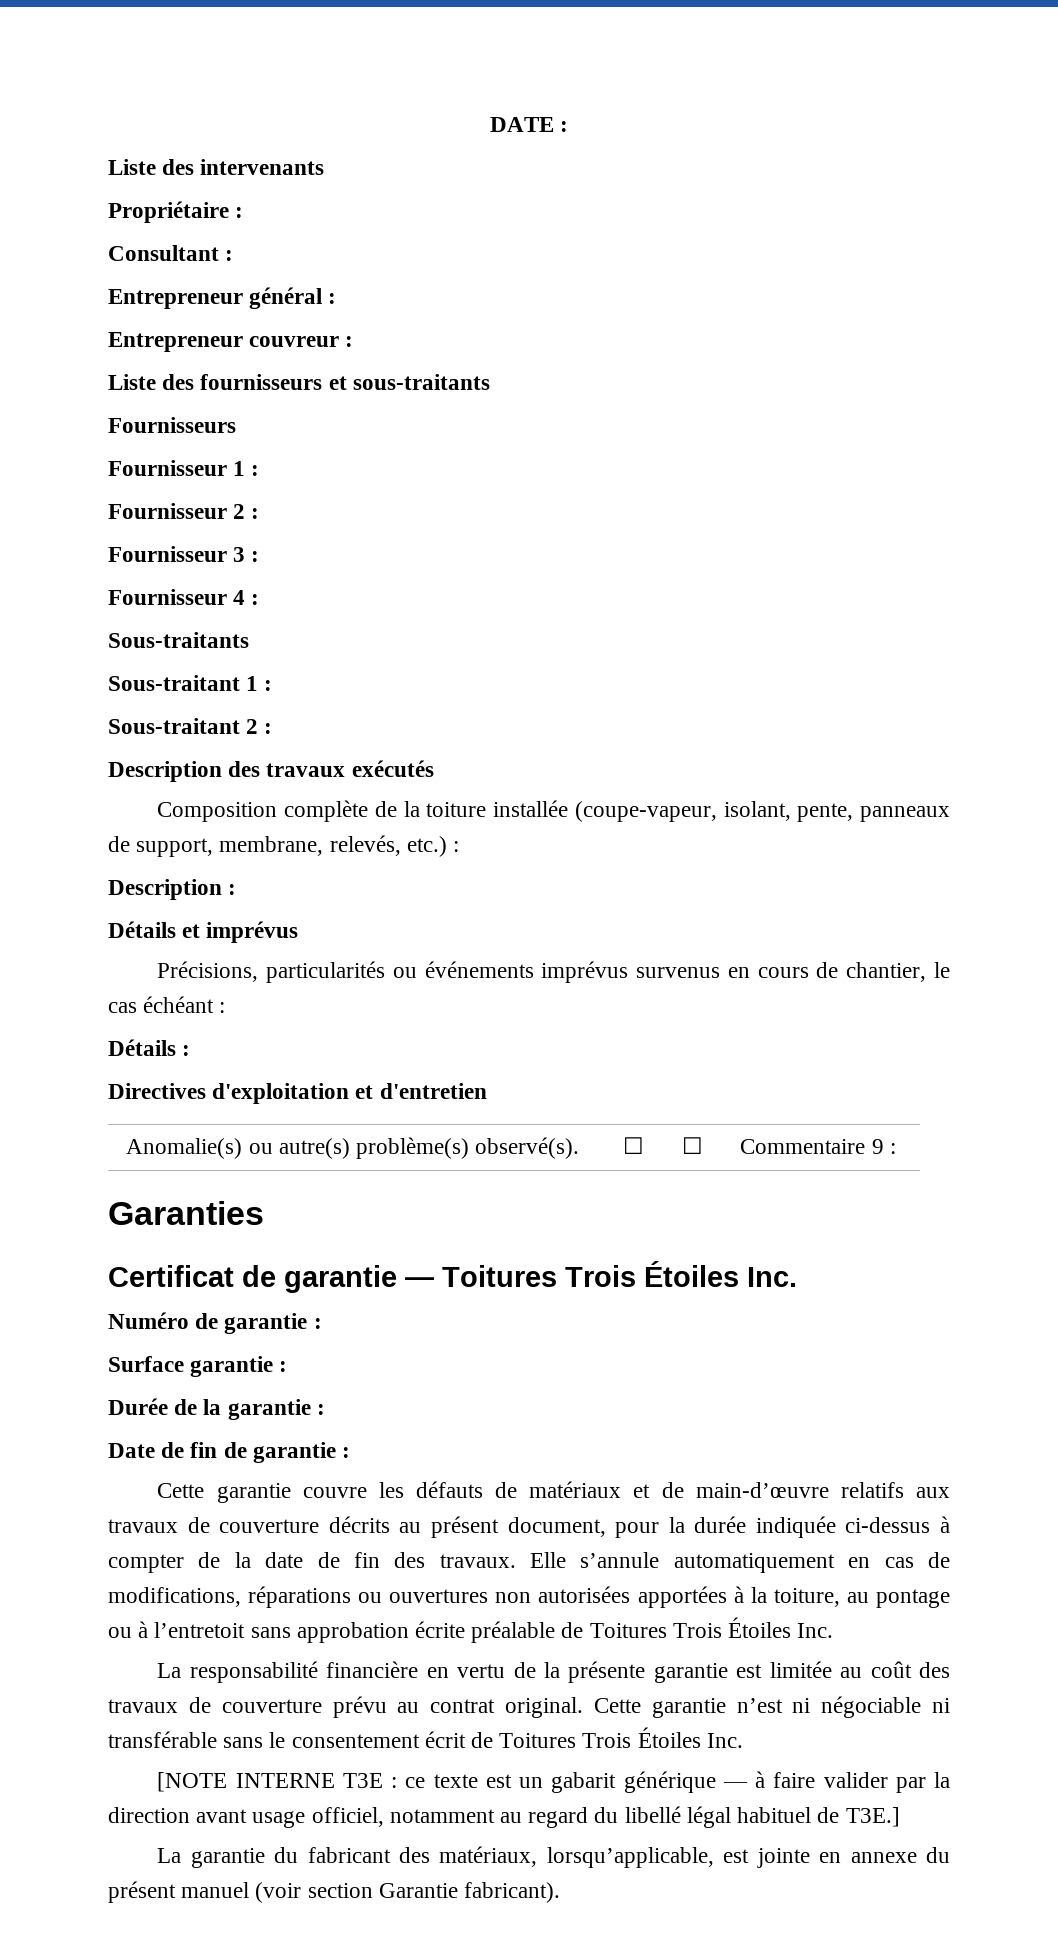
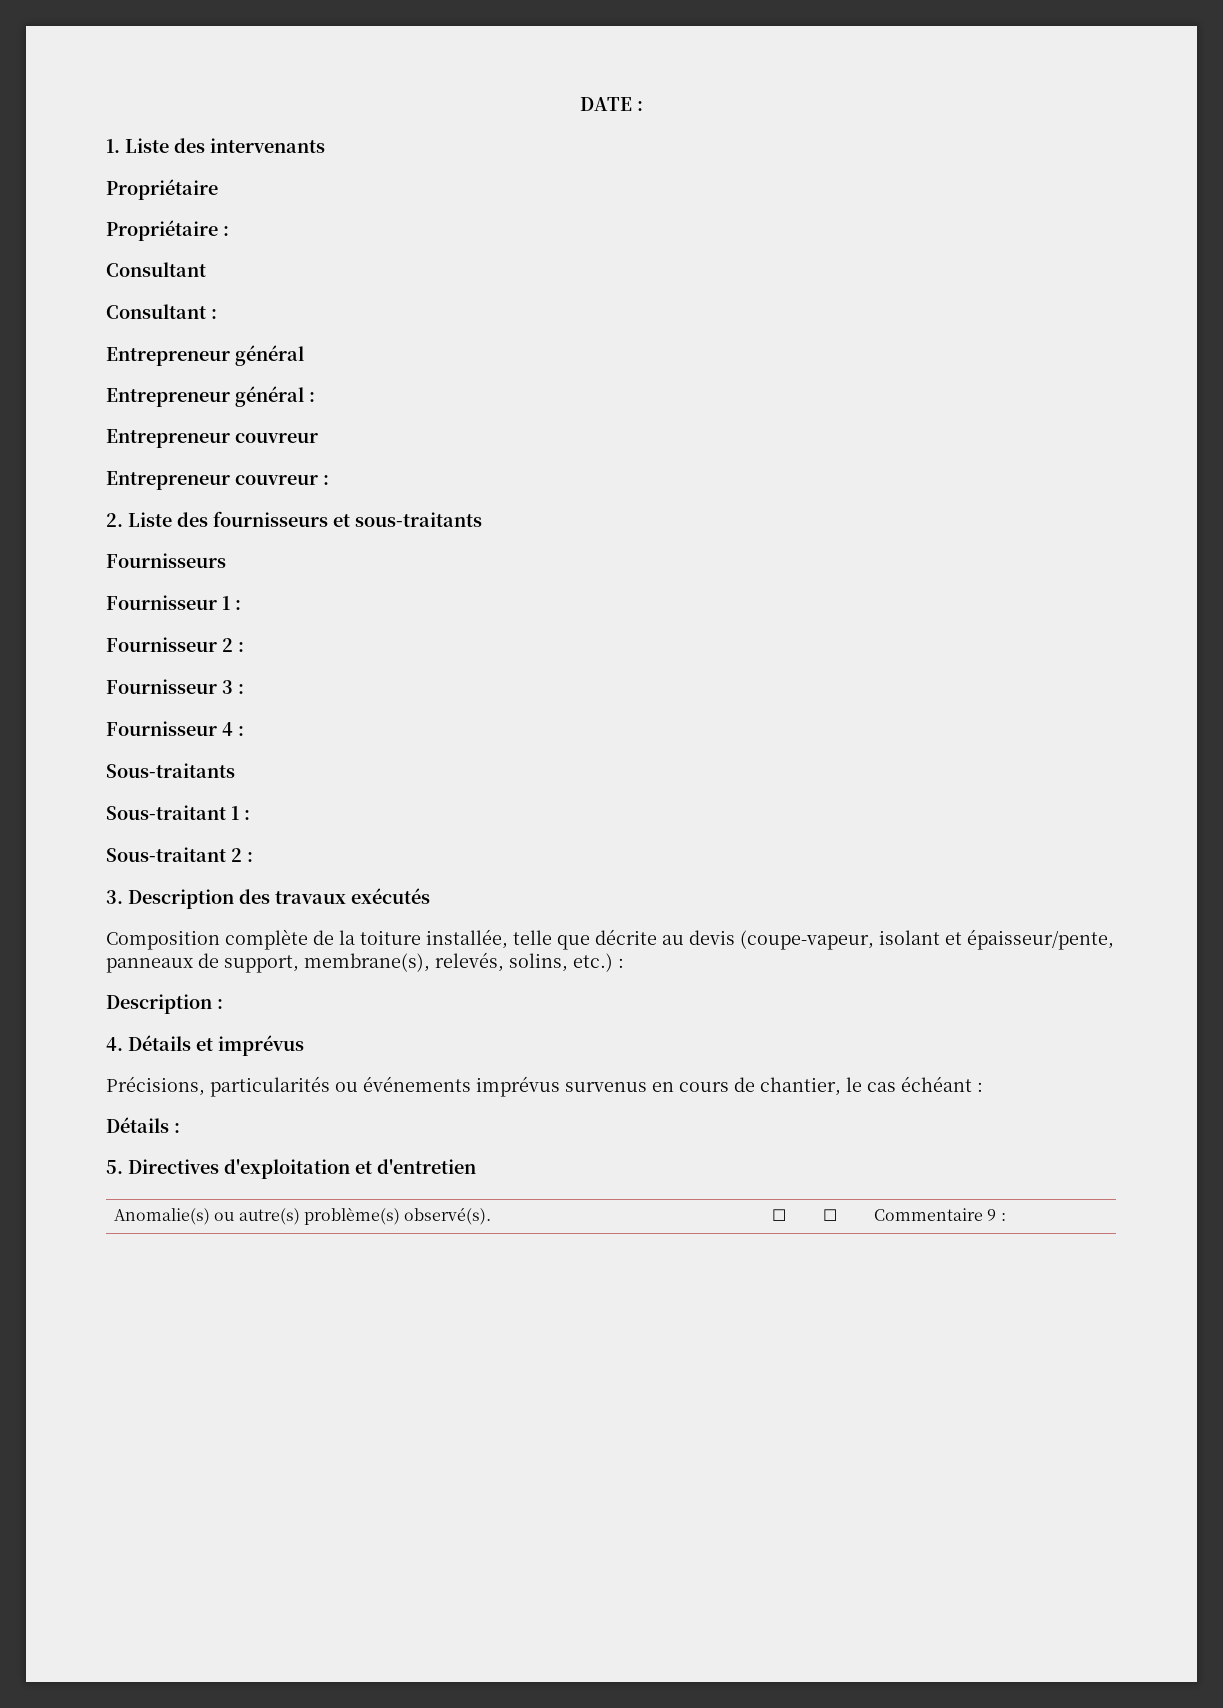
(569, 126) none -> [106,139,120,153] 1.
(229, 212) none -> [106,220,218,241] // Propriétaire
(219, 253) none -> [106,304,206,319] // Consultant
(323, 298) none -> [106,386,304,407] // Entrepreneur général
[345,336,354,347] : // -> [106,471,329,490] [106,513,123,527] // Entrepreneur couvreur : // 2.
(273, 728) none -> [106,890,123,904] 3.
[493,800,950,822] [108,835,401,857] installée (coupe-vapeur, isolant, pente, panneaux de support, membrane, relevés, -> [426,929,1114,950] [106,952,568,973] installée, telle que décrite au devis (coupe-vapeur, isolant et épaisseur/pente, panneaux de support, membrane(s), relevés, solins,
(237, 889) none -> [106,1037,123,1051] 4.
(191, 1050) none -> [106,1160,123,1174] 5.
[108,1201,264,1225] [108,1261,797,1293] [108,1312,322,1334] [108,1356,288,1377] [108,1398,325,1420] [108,1442,351,1463] [157,1481,950,1503] [108,1516,951,1538] [108,1552,950,1573] [108,1586,951,1608] [108,1617,834,1643] [157,1661,951,1683] [108,1696,951,1718] [108,1727,743,1748] [157,1771,950,1793] [108,1806,900,1828] [157,1846,950,1868] [108,1881,561,1903] // Garanties // Certificat de garantie — Toitures Trois Étoiles Inc. // Numéro de garantie : // Surface garantie : // Durée de la garantie : // Date de fin de garantie : // Cette garantie couvre les défauts de matériaux et de main-d’œuvre relatifs aux travaux de couverture décrits au présent document, pour la durée indiquée ci-dessus à compter de la date de fin des travaux. Elle s’annule automatiquement en cas de modifications, réparations ou ouvertures non autorisées apportées à la toiture, au pontage ou à l’entretoit sans approbation écrite préalable de Toitures Trois Étoiles Inc. // La responsabilité financière en vertu de la présente garantie est limitée au coût des travaux de couverture prévu au contrat original. Cette garantie n’est ni négociable ni transférable sans le consentement écrit de Toitures Trois Étoiles Inc. // [NOTE INTERNE T3E : ce texte est un gabarit générique — à faire valider par la direction avant usage officiel, notamment au regard du libellé légal habituel de T3E.] // La garantie du fabricant des matériaux, lorsqu’applicable, est jointe en annexe du présent manuel (voir section Garantie fabricant). -> (1006, 1217) none

